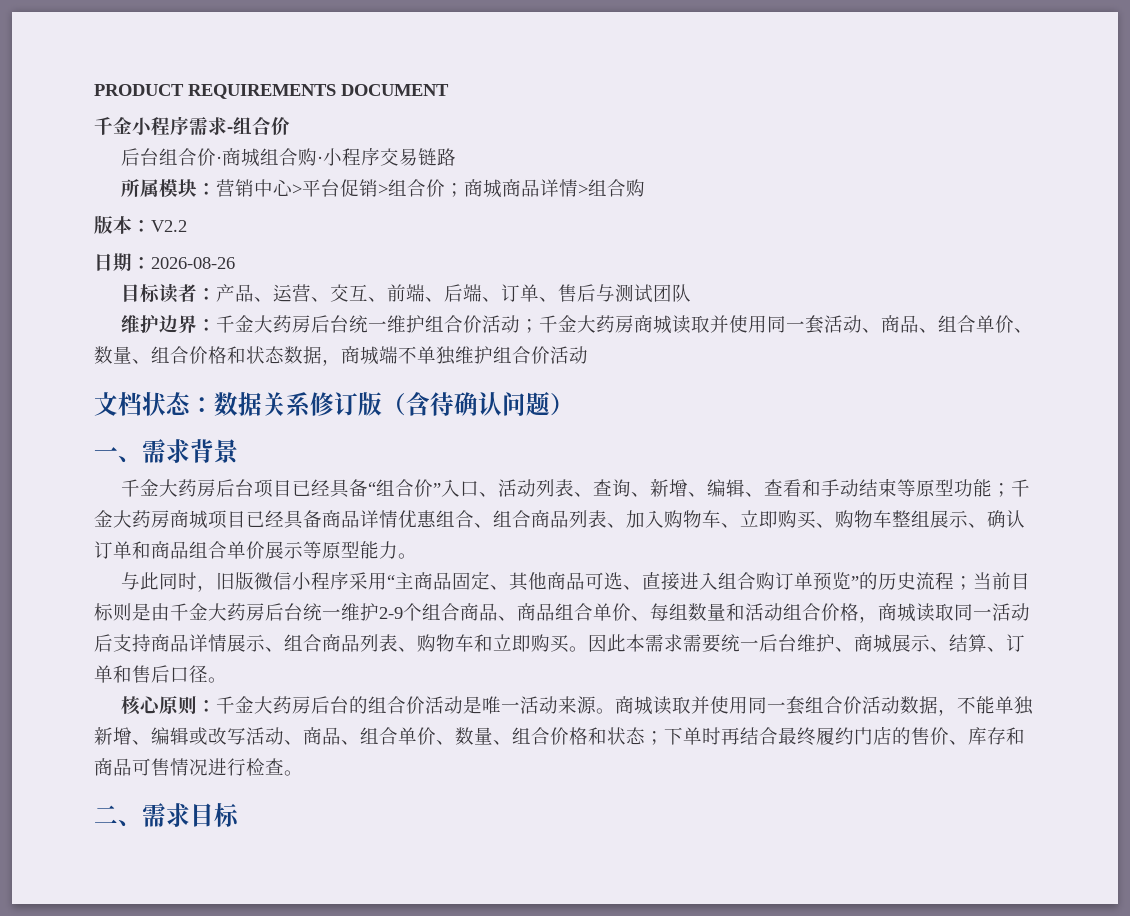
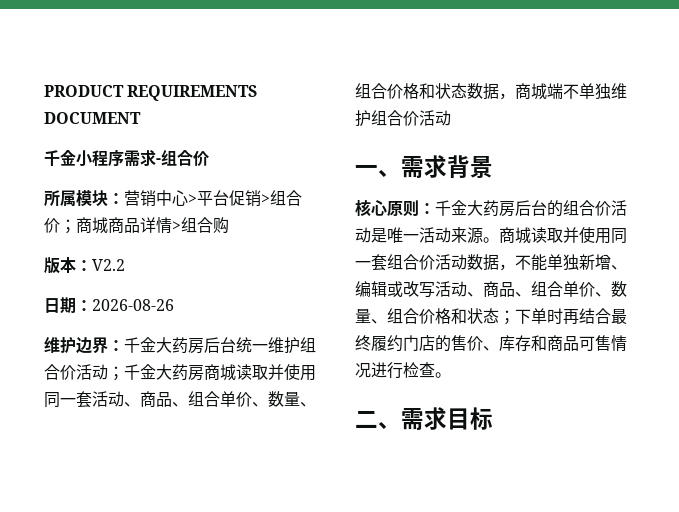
[120,148,456,167] // 后台组合价·商城组合购·小程序交易链路 -> (209, 158) none
[120,283,691,303] // 目标读者：产品、运营、交互、前端、后端、订单、售后与测试团队 -> (174, 305) none
[94,391,574,417] [94,439,238,464] [120,478,1030,498] [94,510,1025,529] [94,541,417,559] [120,571,1030,592] [94,603,1030,623] [94,634,1025,653] [94,665,227,683] 文档状态：数据关系修订版（含待确认问题） // 一、需求背景 // 千金大药房后台项目已经具备“组合价”入口、活动列表、查询、新增、编辑、查看和手动结束等原型功能；千金大药房商城项目已经具备商品详情优惠组合、组合商品列表、加入购物车、立即购买、购物车整组展示、确认订单和商品组合单价展示等原型能力。 // 与此同时，旧版微信小程序采用“主商品固定、其他商品可选、直接进入组合购订单预览”的历史流程；当前目标则是由千金大药房后台统一维护2-9个组合商品、商品组合单价、每组数量和活动组合价格，商城读取同一活动后支持商品详情展示、组合商品列表、购物车和立即购买。因此本需求需要统一后台维护、商城展示、结算、订单和售后口径。 -> [355,155,493,179] 一、需求背景

